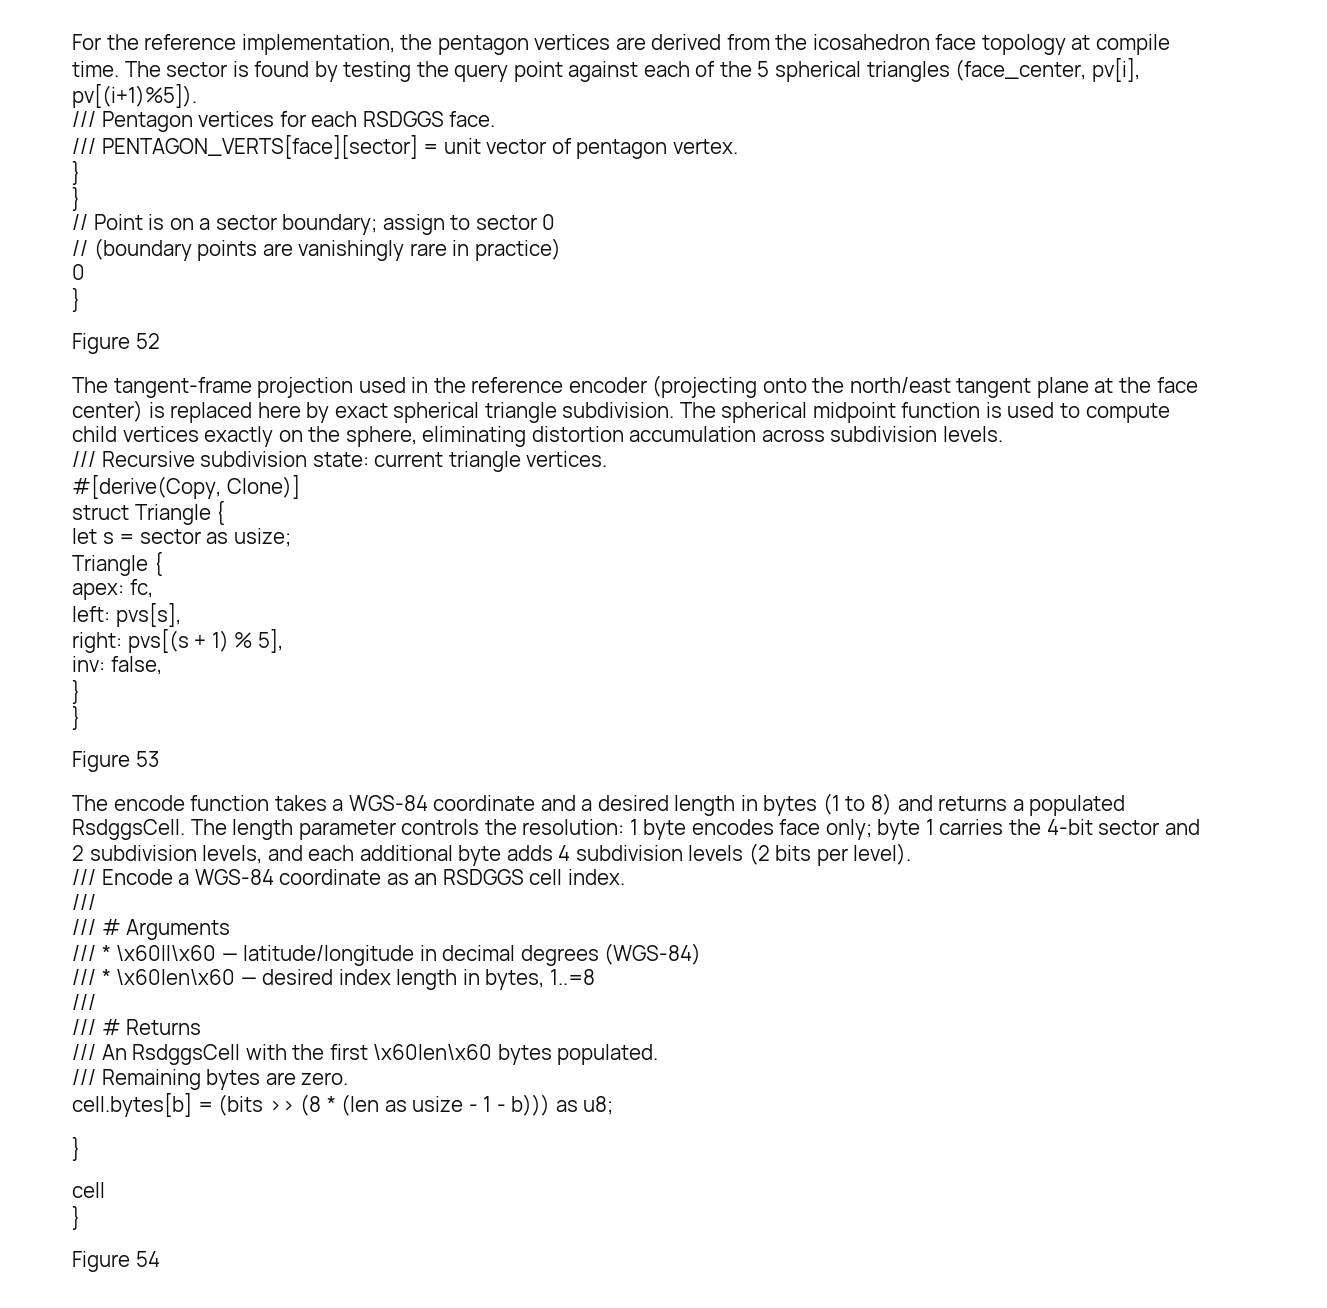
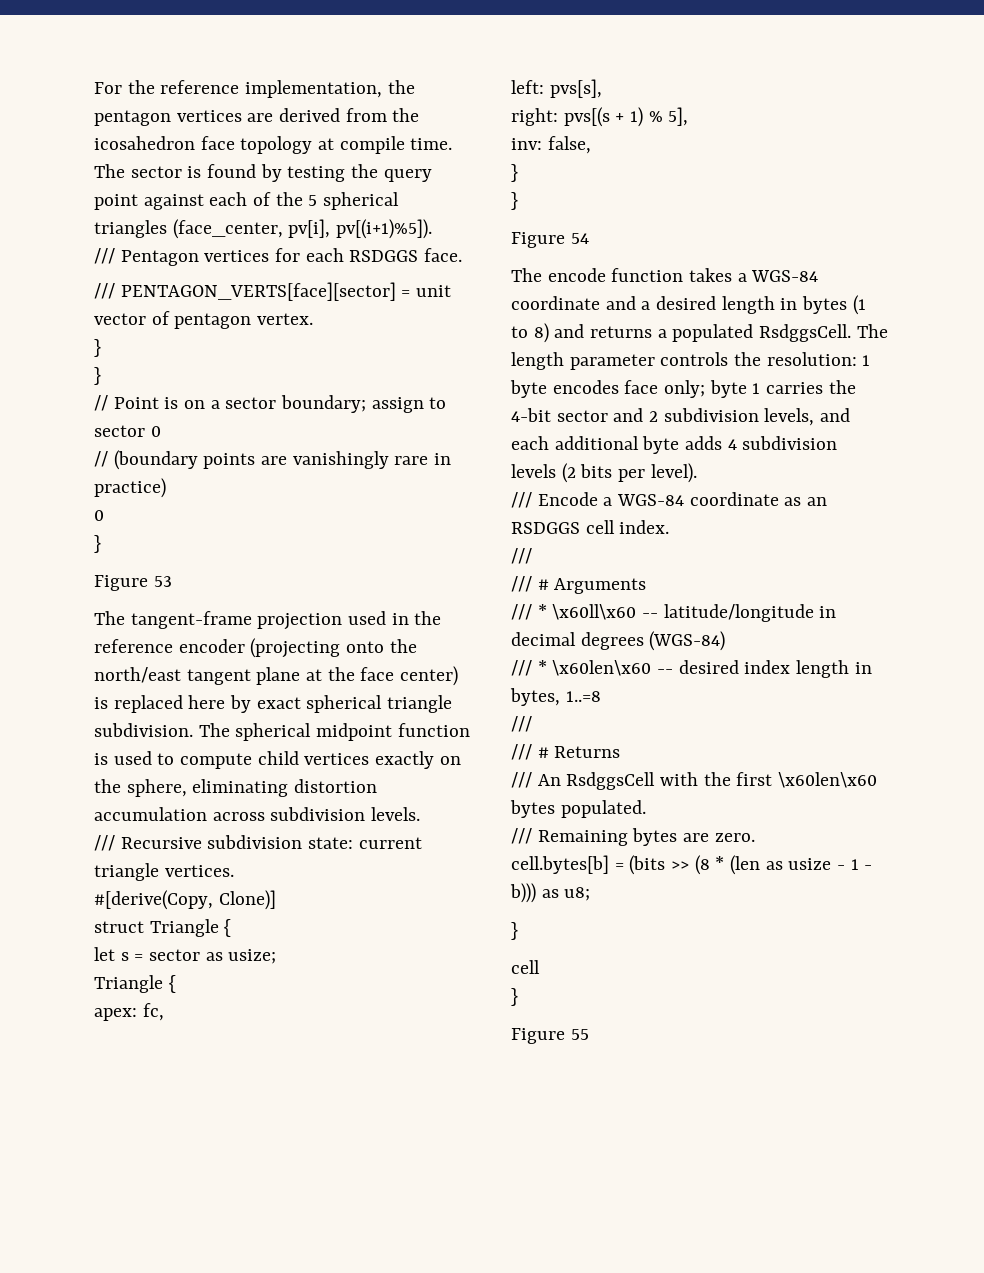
[135,333,160,349] 52 -> [153,576,172,587] 53
[135,751,159,767] 53 -> [570,233,589,244] 54
[221,953,238,961] — -> [642,613,659,618] --
[240,977,257,985] — -> [657,669,674,674] --
[135,1251,160,1267] 54 -> [570,1029,589,1040] 55

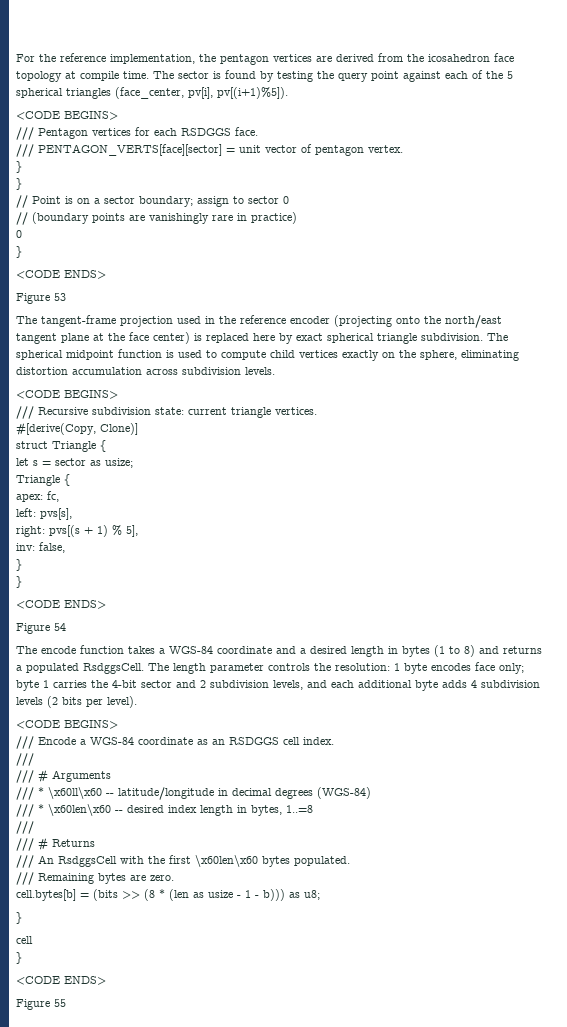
(433, 229) none -> [16,111,118,120] // <CODE BEGINS>
(101, 544) none -> [16,270,106,279] // <CODE ENDS>
(421, 814) none -> [16,390,118,399] // <CODE BEGINS>
(518, 201) none -> [16,600,106,609] // <CODE ENDS>
(697, 473) none -> [16,720,118,729] // <CODE BEGINS>
(518, 997) none -> [16,976,106,985] // <CODE ENDS>

